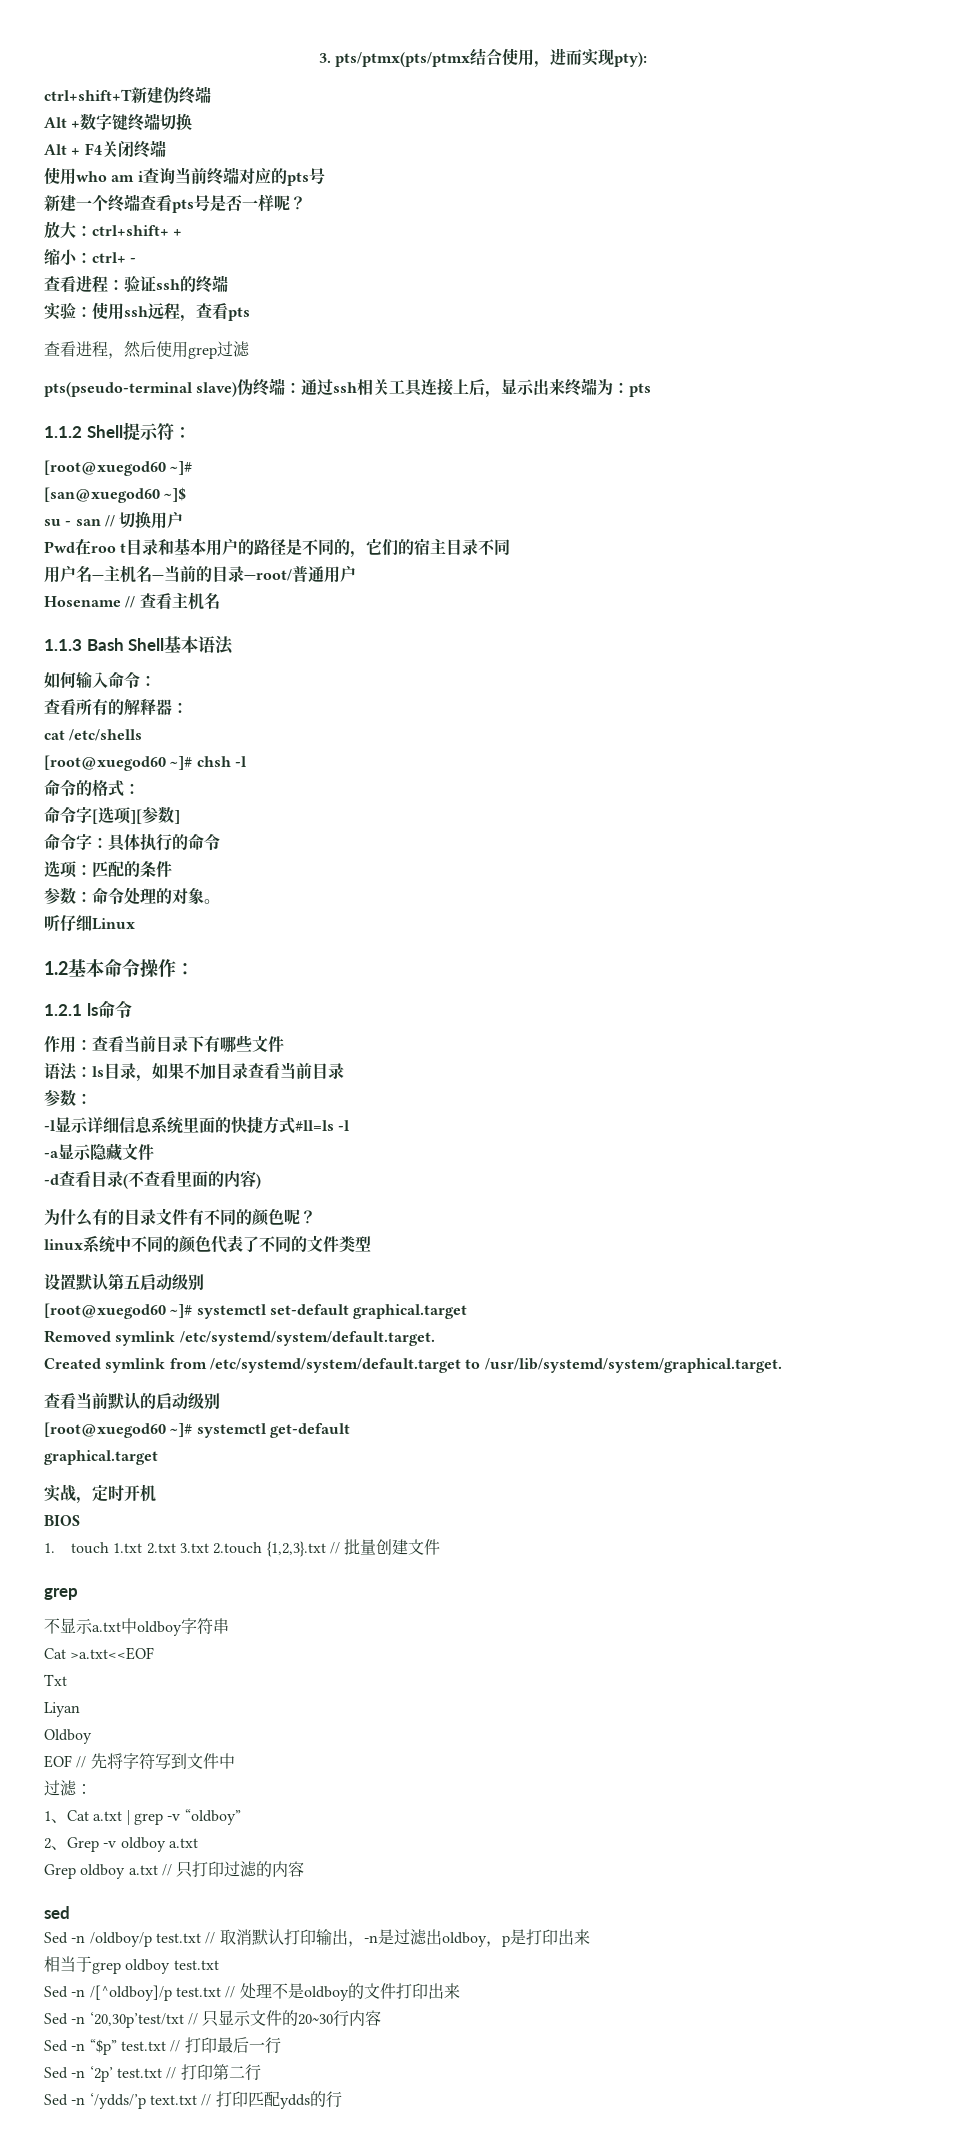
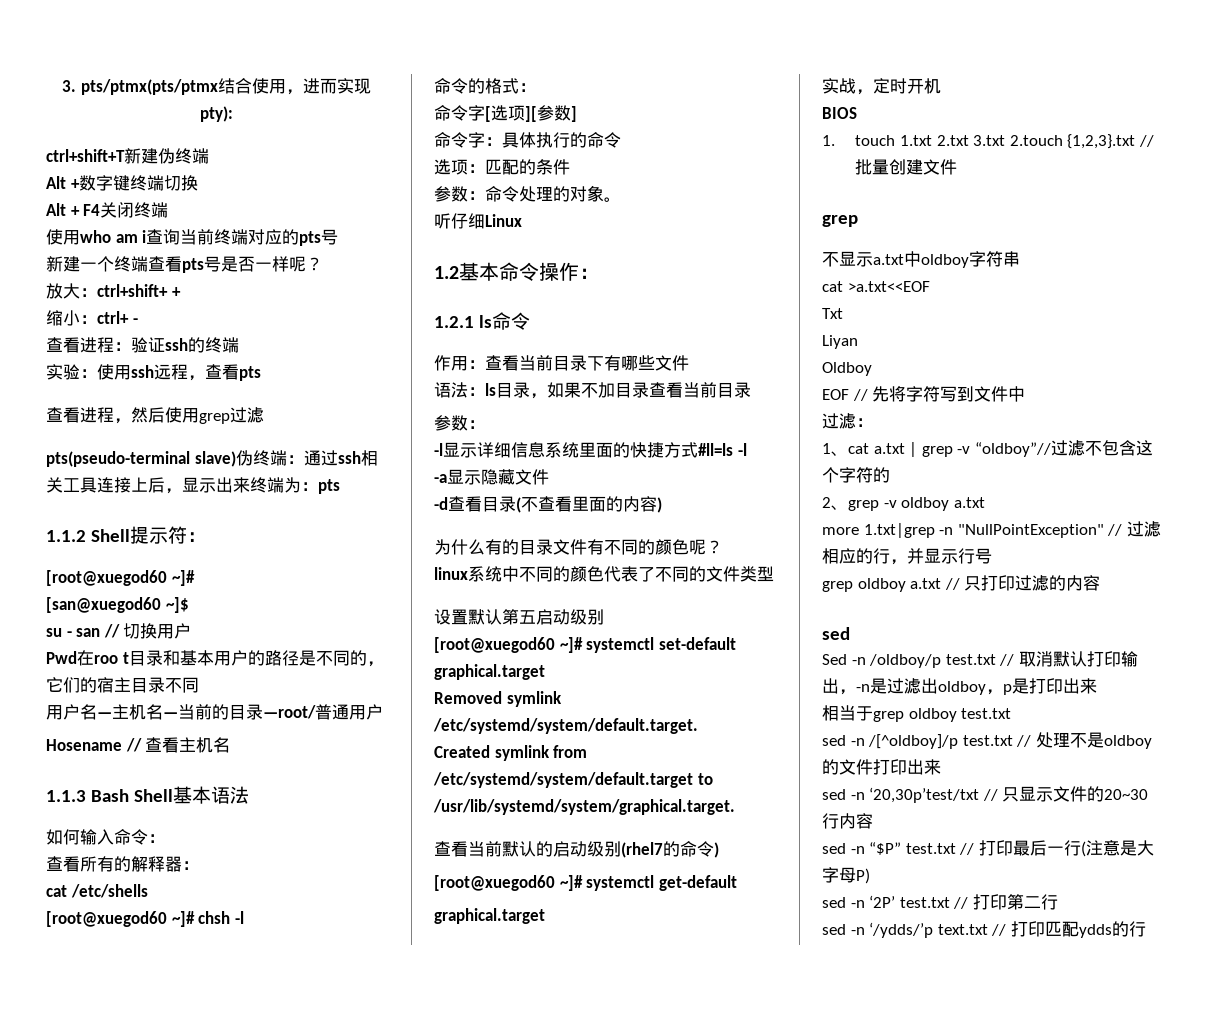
(220, 1401) none -> [621,841,719,858] (rhel7的命令)
[44,1648,66,1659] Cat -> [822,281,843,292] cat
[67,1810,89,1821] Cat -> [848,443,869,454] cat
[184,1809,241,1825] “oldboy” -> [974,440,1153,457] [822,467,890,483] “oldboy”//过滤不包含这个字符的
[67,1837,99,1852] Grep -> [848,500,879,511] grep
[44,1864,76,1879] Grep -> [822,521,1161,538] [822,548,992,565] [822,581,853,592] more 1.txt|grep -n "NullPointException" // 过滤相应的行，并显示行号 // grep
[44,1986,68,1998] Sed -> [822,735,846,746] sed
[44,2013,68,2025] Sed -> [822,789,846,800] sed
[44,2039,117,2055] Sed -n “$p” -> [822,842,902,855] sed -n “$P”
[44,2066,113,2082] // Sed -n ‘2p’ -> [1080,840,1154,857] [822,867,870,884] [822,895,896,908] (注意是大字母P) // sed -n ‘2P’
[44,2094,68,2106] Sed -> [822,924,846,935] sed

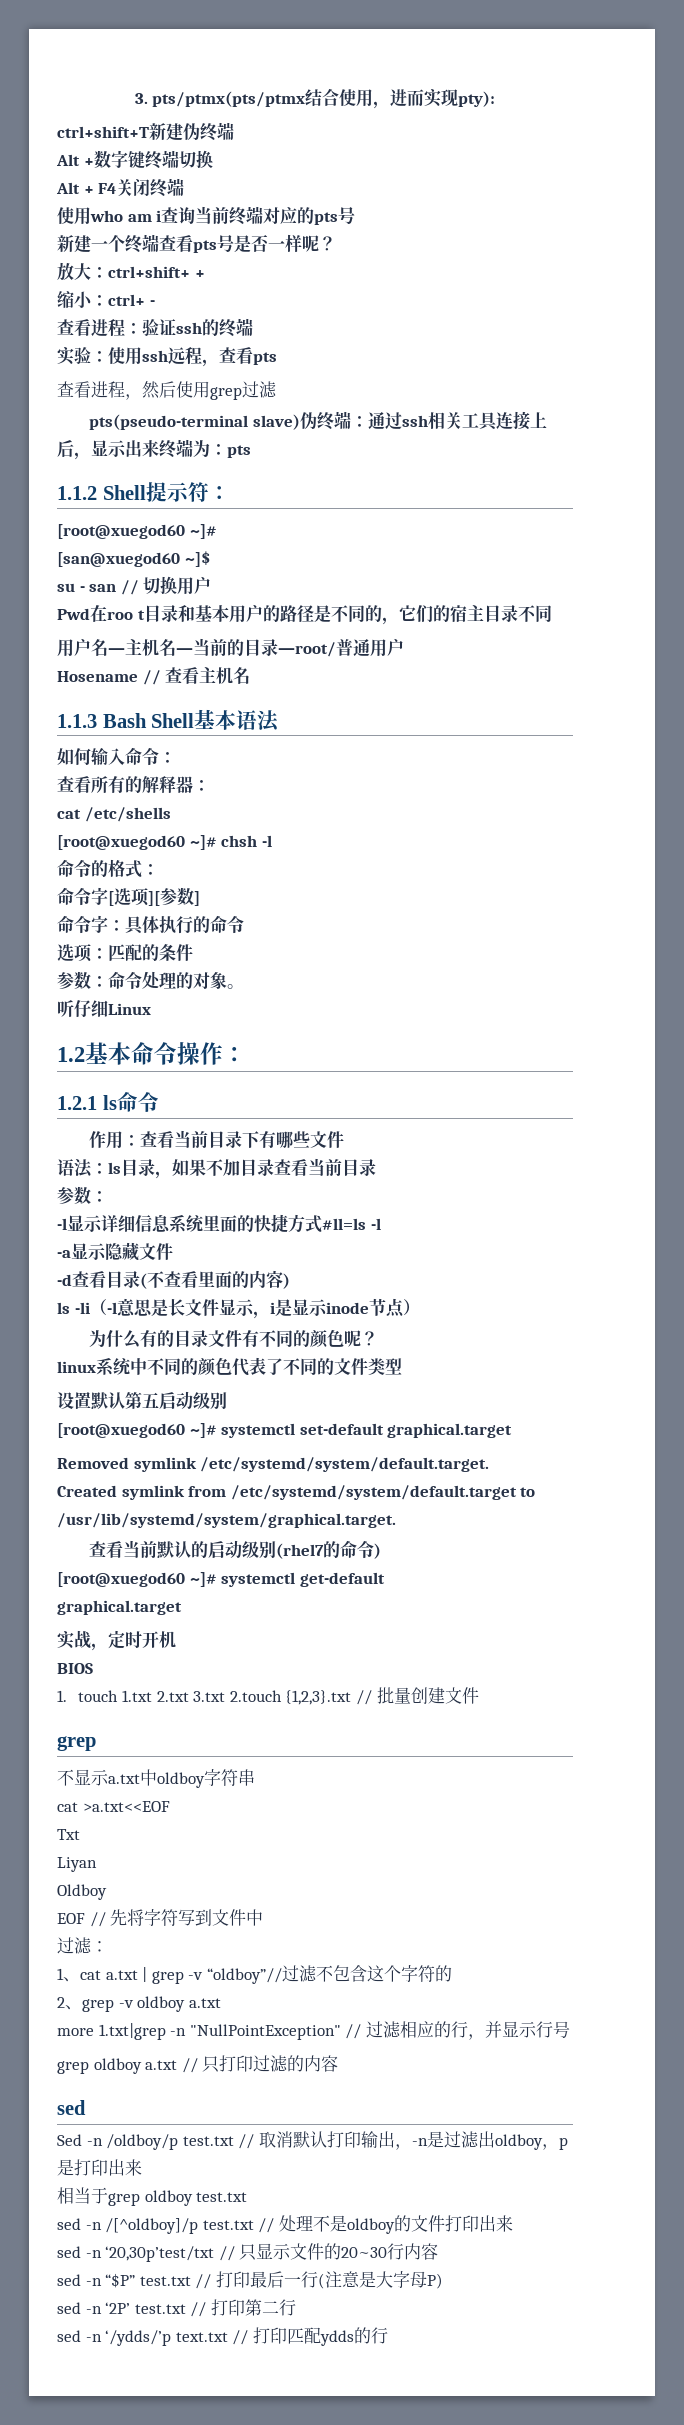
(662, 505) none -> [57,1298,420,1319] // ls -li（-l意思是长文件显示，i是显示inode节点）

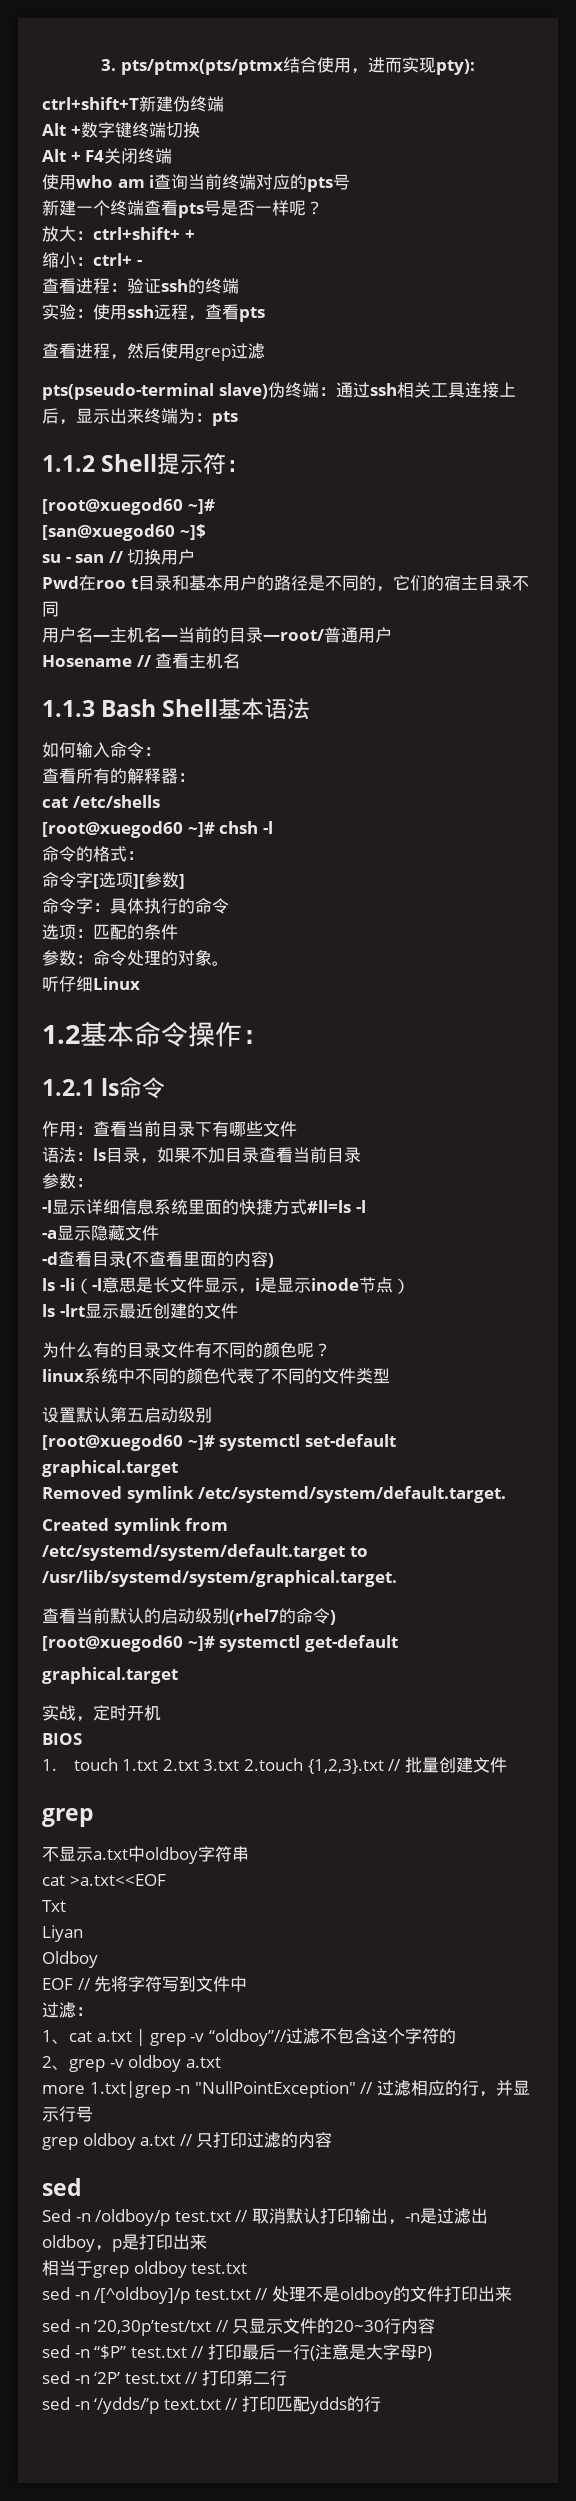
(420, 1307) none -> [42,1303,238,1319] // ls -lrt显示最近创建的文件

